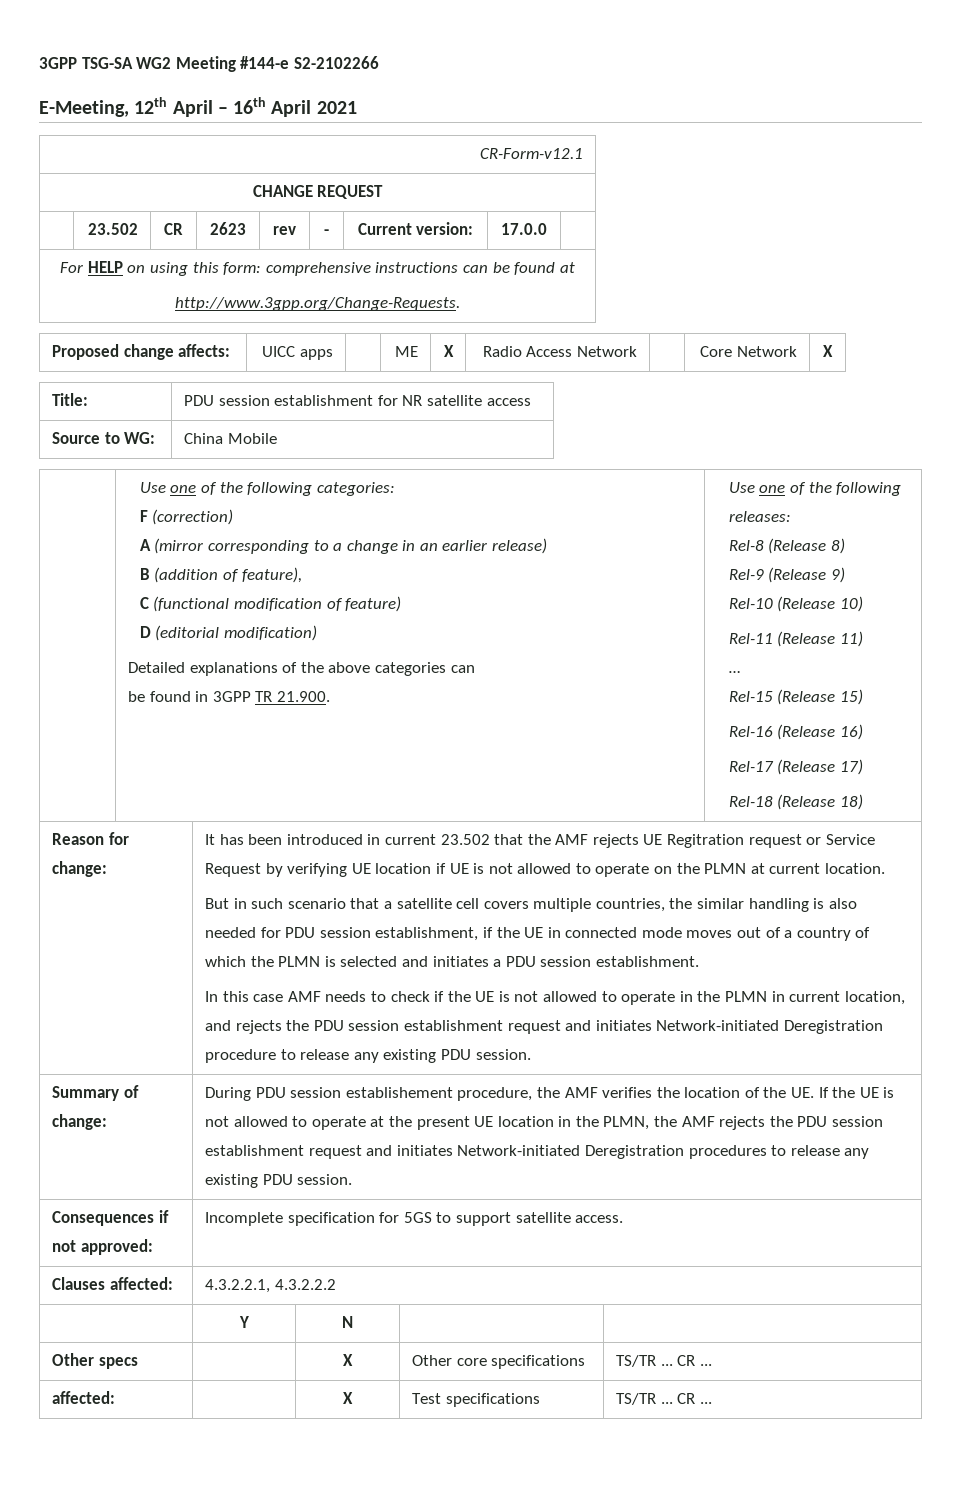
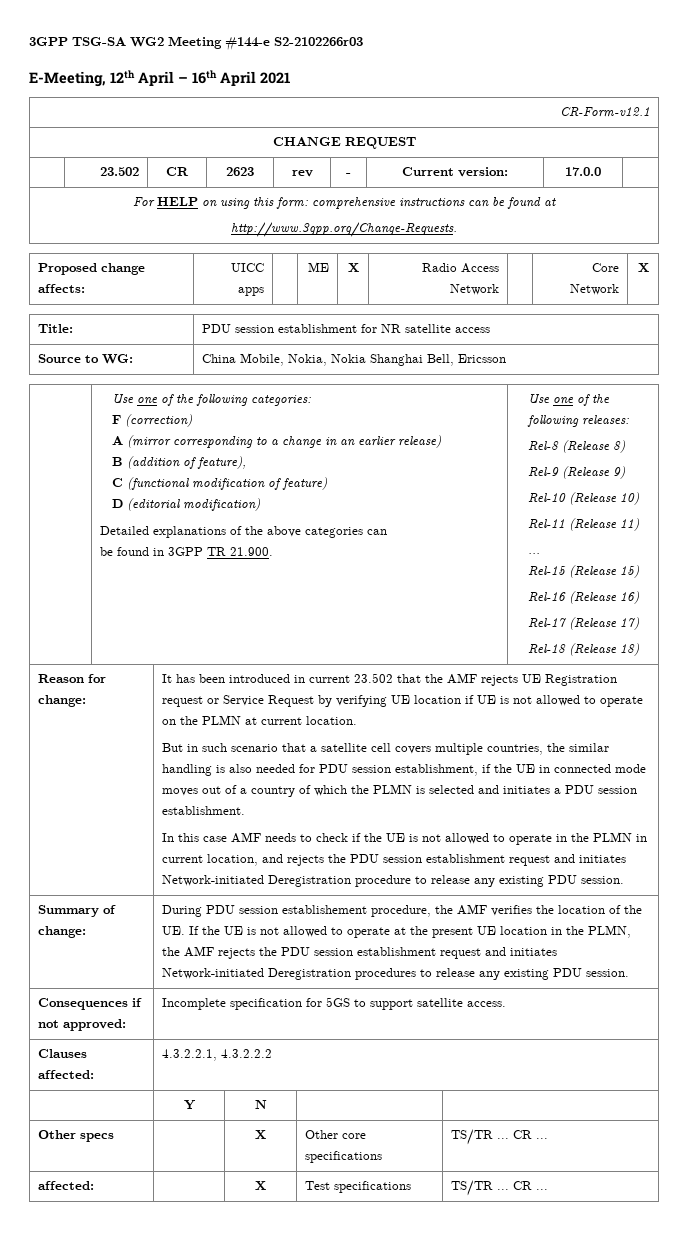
[293,56,379,69] S2-2102266 -> [274,37,363,46] S2-2102266r03
[227,433,277,444] Mobile -> [240,353,507,366] Mobile, Nokia, Nokia Shanghai Bell, Ericsson
[667,834,745,848] Regitration -> [545,674,618,686] Registration

